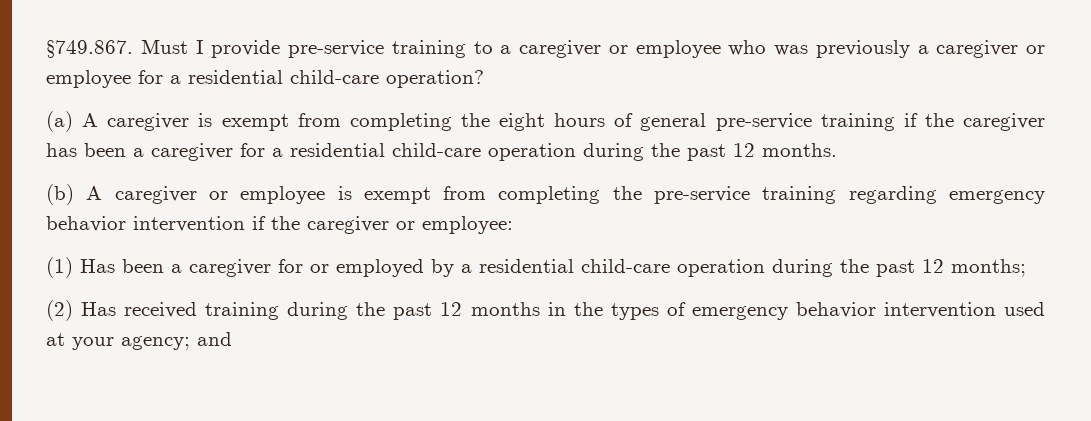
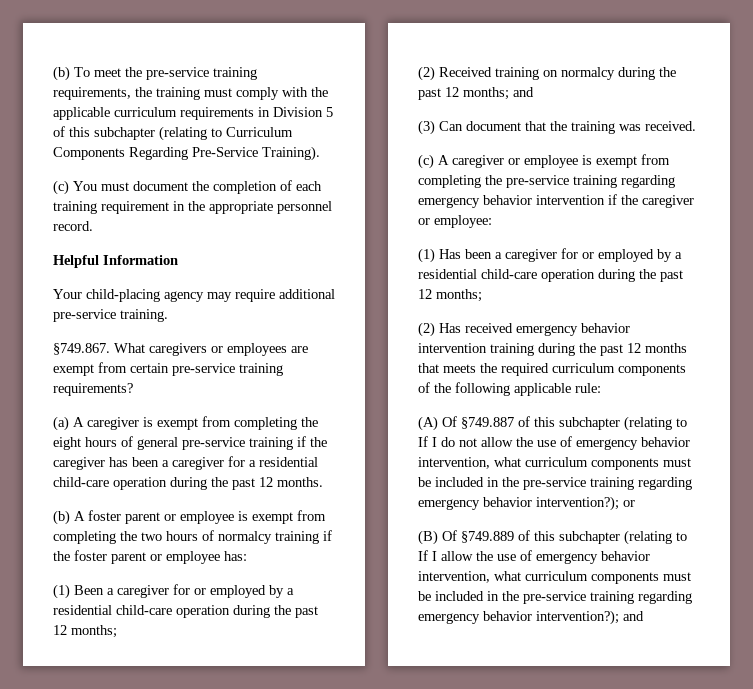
[46,39,1045,58] [46,70,484,88] §749.867. Must I provide pre-service training to a caregiver or employee who was previously a caregiver or employee for a residential child-care operation? -> [53,66,257,81] [53,87,328,100] [53,107,333,120] [53,126,293,141] [53,146,320,161] [53,180,322,195] [53,201,332,214] [53,221,93,231] [53,255,178,268] [53,289,335,302] [53,309,168,322] [53,343,308,356] [53,362,283,376] [53,383,133,396] (b) To meet the pre-service training requirements, the training must comply with the applicable curriculum requirements in Division 5 of this subchapter (relating to Curriculum Components Regarding Pre-Service Training). // (c) You must document the completion of each training requirement in the appropriate personnel record. // Helpful Information // Your child-placing agency may require additional pre-service training. // §749.867. What caregivers or employees are exempt from certain pre-service training requirements?
(103, 193) none -> [88,510,326,524] [53,530,332,544] [53,550,247,564] [53,584,294,599] [53,605,318,618] [53,625,117,638] [418,66,676,81] [418,87,534,100] [418,120,696,135] [418,154,449,169] foster parent or employee is exempt from completing the two hours of normalcy training if the foster parent or employee has: // (1) Been a caregiver for or employed by a residential child-care operation during the past 12 months; // (2) Received training on normalcy during the past 12 months; and // (3) Can document that the training was received. // (c) A
(198, 310) none -> [516,323,630,336] [418,343,487,353] emergency behavior intervention
[547,302,1045,320] [46,333,190,350] in the types of emergency behavior intervention used at your agency; -> [418,363,686,376] [418,382,601,396] [418,416,687,431] [418,436,690,450] [418,457,691,470] [418,477,692,490] [418,496,635,511] [418,530,687,545] [418,550,650,564] [418,571,691,584] [418,591,692,604] [418,610,619,625] that meets the required curriculum components of the following applicable rule: // (A) Of §749.887 of this subchapter (relating to If I do not allow the use of emergency behavior intervention, what curriculum components must be included in the pre-service training regarding emergency behavior intervention?); or // (B) Of §749.889 of this subchapter (relating to If I allow the use of emergency behavior intervention, what curriculum components must be included in the pre-service training regarding emergency behavior intervention?);

